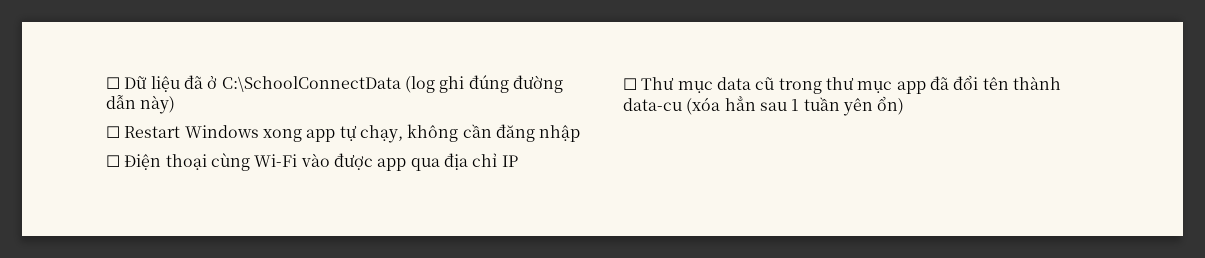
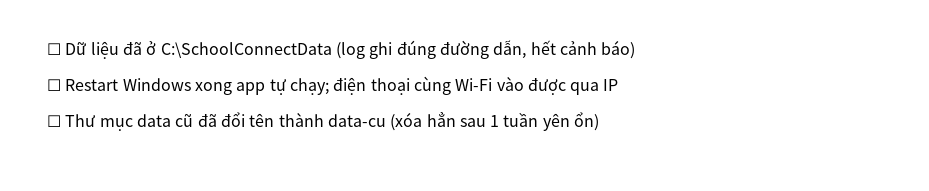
[106,95,176,114] dẫn này) -> [493,40,636,59] dẫn, hết cảnh báo)
[359,124,581,143] [106,154,162,170] chạy, không cần đăng nhập // ☐ Điện -> [289,77,367,95] chạy; điện
[377,153,498,171] app qua địa chỉ -> [570,82,600,95] qua
[778,77,926,94] trong thư mục app -> (194, 120) none

